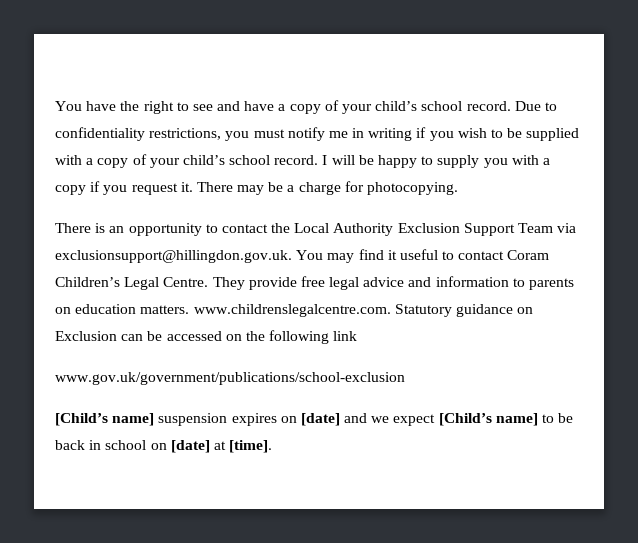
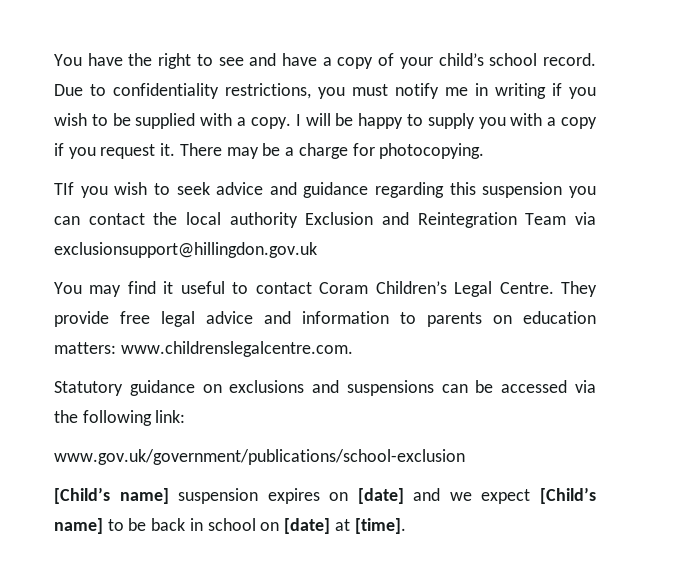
[97,154,319,168] copy of your child’s school record. -> [250,117,291,129] copy.
[55,223,515,236] There is an opportunity to contact the Local Authority Exclusion Support -> [54,182,596,198] [54,212,517,228] TIf you wish to seek advice and guidance regarding this suspension you can contact the local authority Exclusion and Reintegration
[55,250,292,263] exclusionsupport@hillingdon.gov.uk. -> [54,242,317,258] exclusionsupport@hillingdon.gov.uk //
[140,305,190,314] matters. -> [54,342,116,354] matters:
(391, 310) none -> (353, 349) //
[55,331,117,341] Exclusion -> [229,380,434,396] exclusions and suspensions
[225,334,242,341] on -> [575,380,596,393] via
[333,331,358,341] link -> [155,410,186,423] link:

